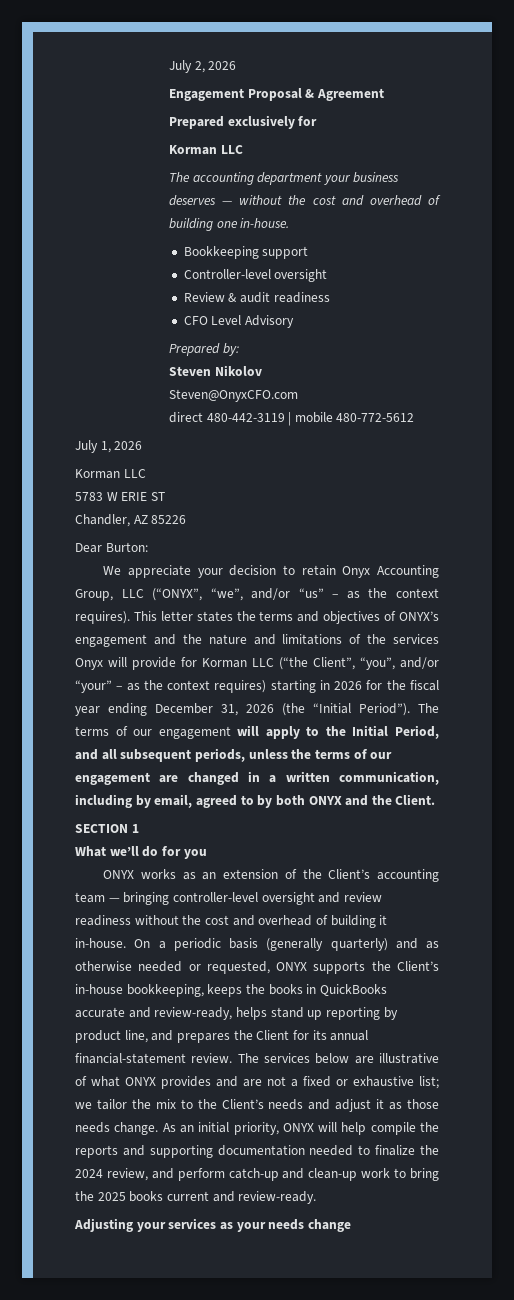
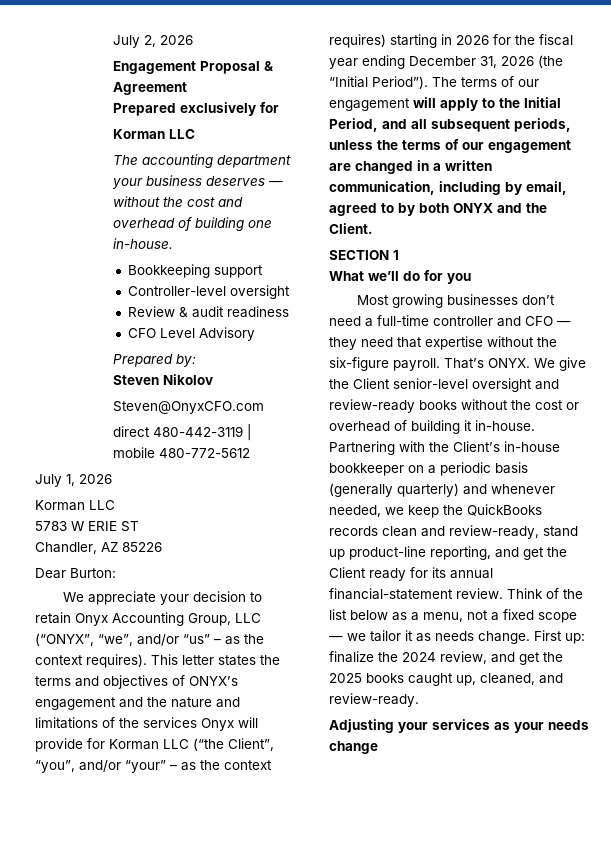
[103,869,439,882] [75,892,382,905] [75,915,255,926] ONYX works as an extension of the Client’s accounting team — bringing controller-level oversight and review readiness without the cost and -> [356,294,555,308] [329,315,571,327] [329,336,557,350] [329,357,586,371] [329,378,559,392] [329,399,579,413] Most growing businesses don’t need a full-time controller and CFO — they need that expertise without the six-figure payroll. That’s ONYX. We give the Client senior-level oversight and review-ready books without the cost or
[134,939,151,948] On -> [329,441,560,455] [329,463,424,476] Partnering with the Client’s in-house bookkeeper on
[426,941,439,949] [75,961,439,974] [75,984,387,997] [75,1007,125,1018] as otherwise needed or requested, ONYX supports the Client’s in-house bookkeeping, keeps the books in QuickBooks accurate -> [491,484,555,494] [329,504,542,518] [329,526,417,537] whenever needed, we keep the QuickBooks records clean
[235,1007,267,1020] helps -> (539, 532) none
[325,1007,398,1020] [75,1030,290,1043] reporting by product line, and prepares the Client -> [349,546,567,560] [329,567,406,581] product-line reporting, and get the Client ready
[237,1053,439,1064] [75,1076,439,1089] [75,1099,372,1112] The services below are illustrative of what ONYX provides and are not a fixed or exhaustive list; we tailor the mix to the Client’s needs and adjust -> [507,588,583,599] [329,609,577,623] [329,630,401,642] Think of the list below as a menu, not a fixed scope — we tailor
[407,1099,440,1109] those -> (431, 637) none
[162,1122,440,1135] [75,1145,371,1158] As an initial priority, ONYX will help compile the reports and supporting documentation needed to -> [534,630,585,644] First up:
[177,1168,440,1181] [75,1191,209,1202] perform catch-up and clean-up work to bring the 2025 books current -> [519,652,563,665] [329,673,535,686] get the 2025 books caught up, cleaned,

